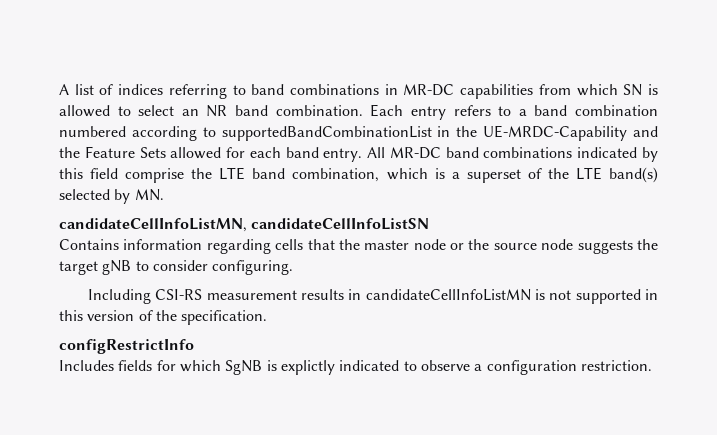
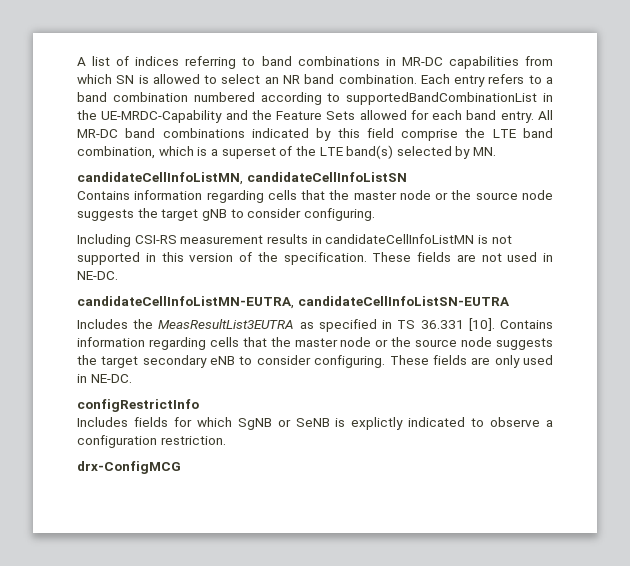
(268, 317) none -> [372,252,553,262] [77,271,118,280] [77,296,510,309] [77,318,553,332] [77,337,554,350] [77,355,554,368] [77,374,132,383] These fields are not used in NE-DC. // candidateCellInfoListMN-EUTRA, candidateCellInfoListSN-EUTRA // Includes the MeasResultList3EUTRA as specified in TS 36.331 [10]. Contains information regarding cells that the master node or the source node suggests the target secondary eNB to consider configuring. These fields are only used in NE-DC.
(263, 367) none -> [277,418,330,427] or SeNB
(652, 365) none -> [77,461,181,474] // drx-ConfigMCG

